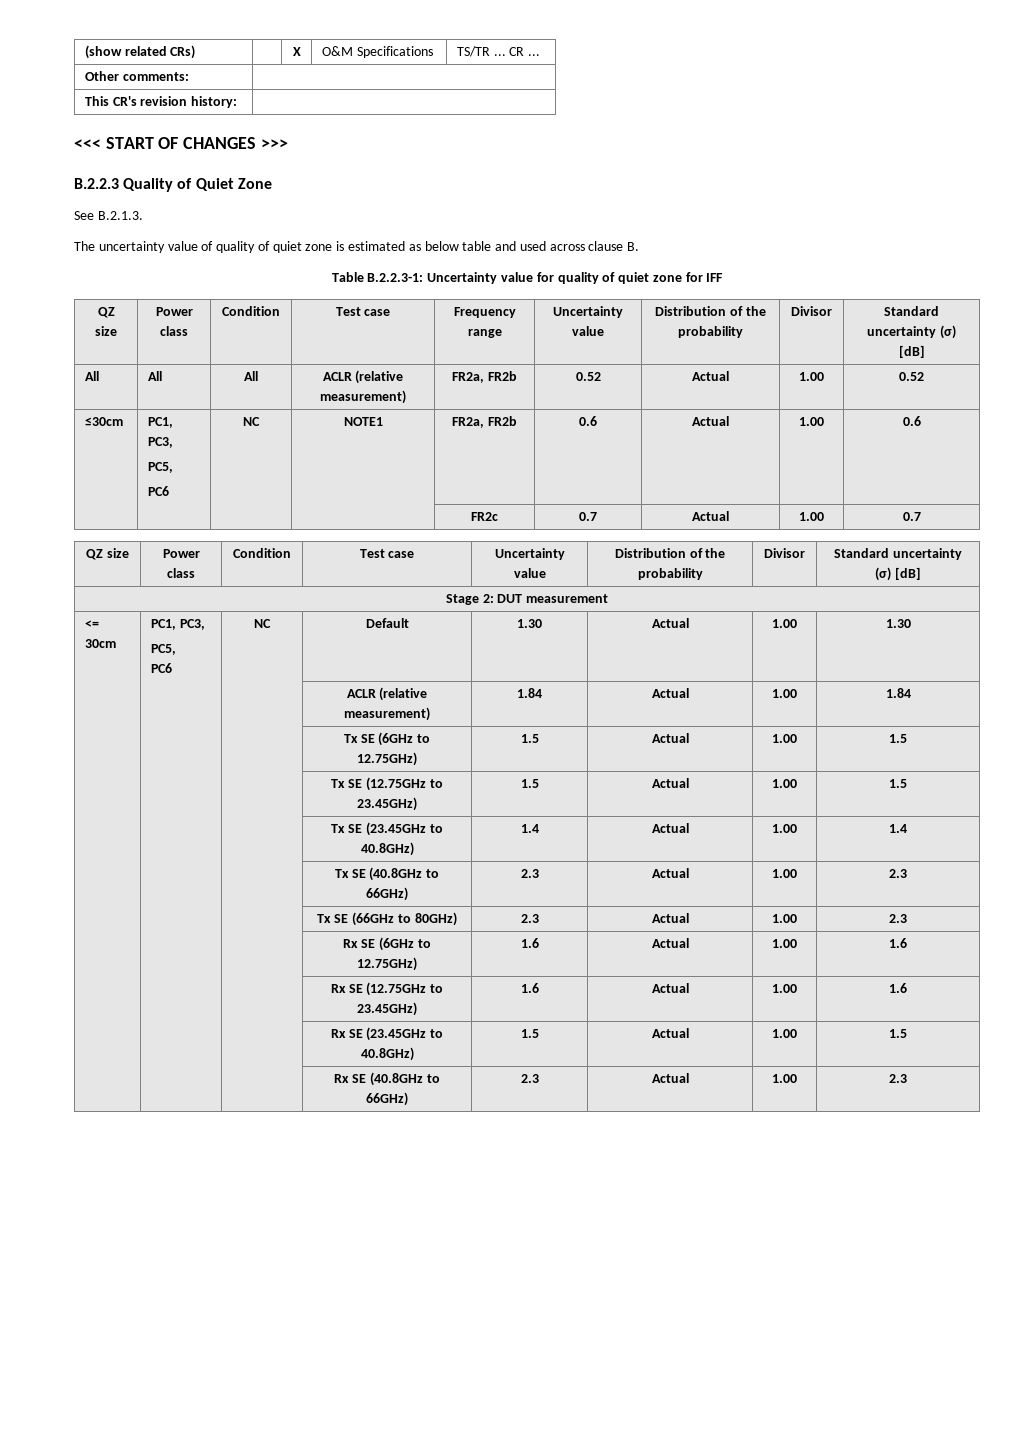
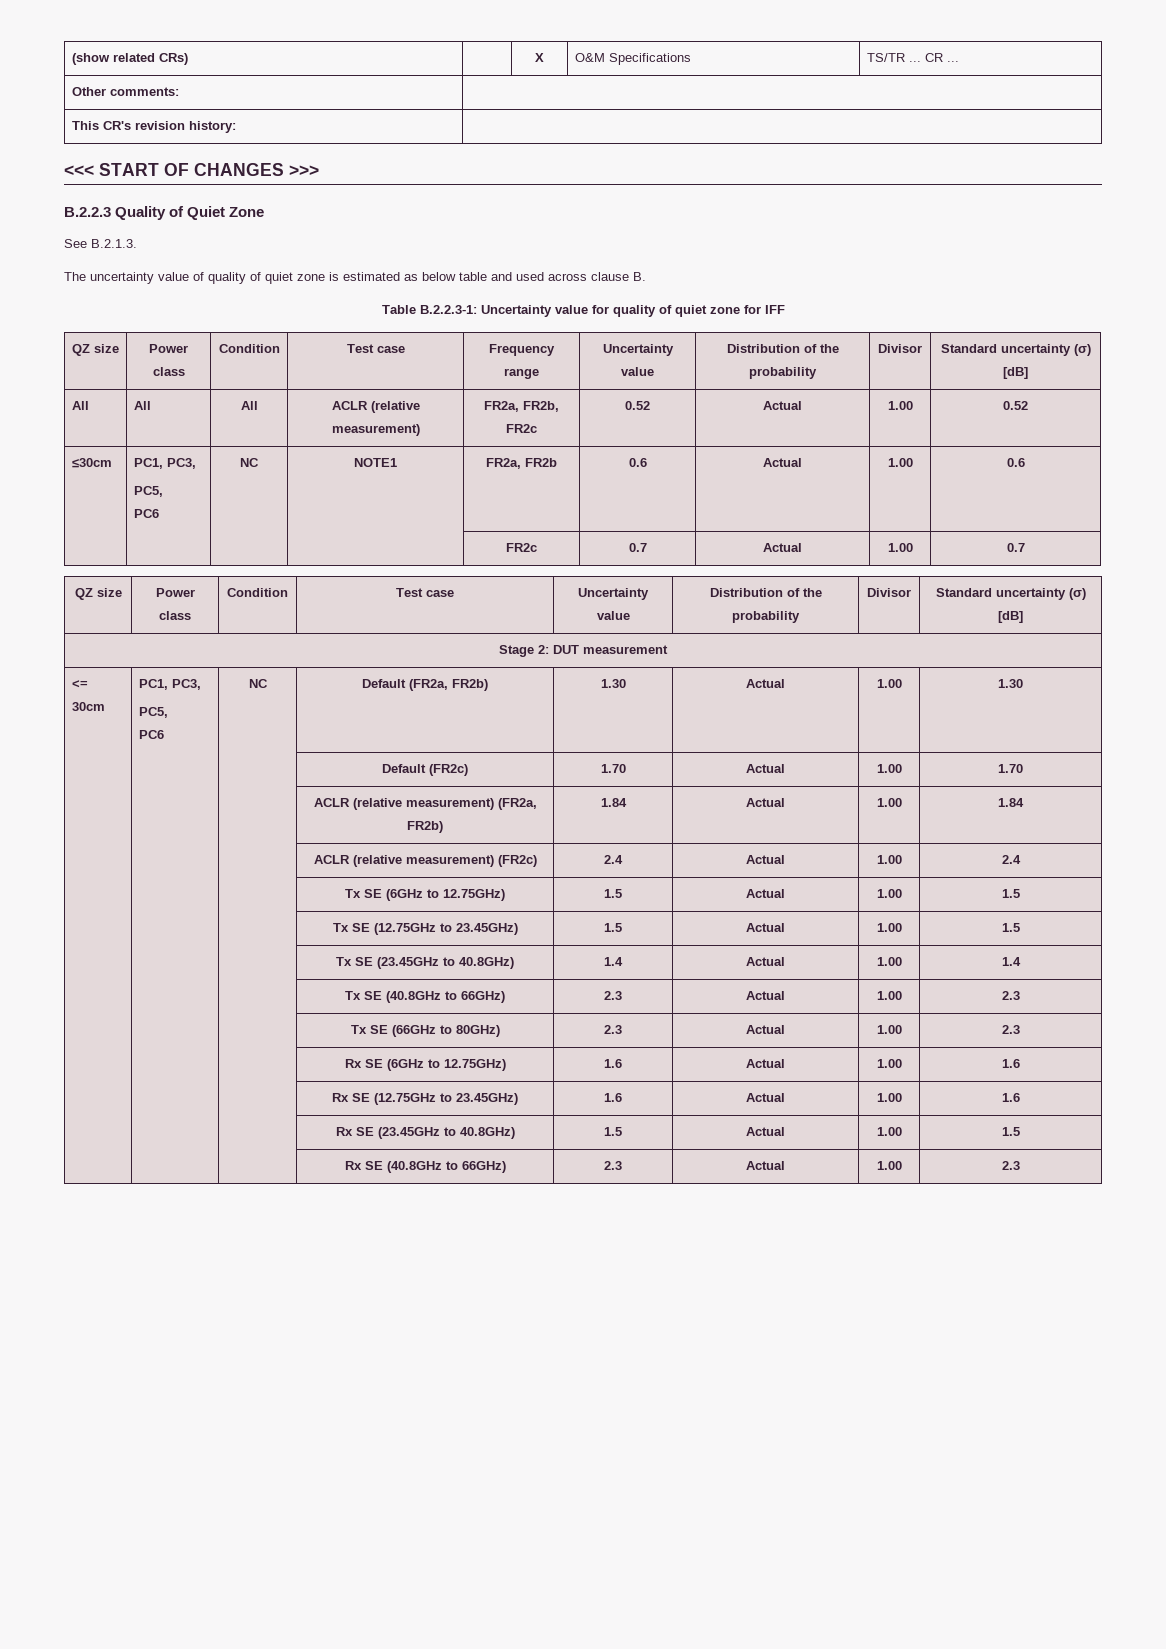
[487,371,517,381] FR2b -> [523,401,559,412] [506,424,537,433] FR2b, FR2c
(409, 623) none -> [409,679,488,691] (FR2a, FR2b)
[346,687,428,701] [344,707,430,721] // | | | ACLR (relative measurement) -> [382,764,468,776] [600,764,626,773] [746,764,785,773] [876,764,902,773] [998,764,1023,773] [313,798,537,810] [407,821,443,833] // | | | Default (FR2c) | 1.70 | Actual | 1.00 | 1.70 // | | | ACLR (relative measurement) (FR2a, FR2b)
(911, 693) none -> [313,855,537,867] [604,855,623,864] [746,855,785,864] [876,855,902,864] [1001,855,1021,864] // | | | ACLR (relative measurement) (FR2c) | 2.4 | Actual | 1.00 | 2.4

